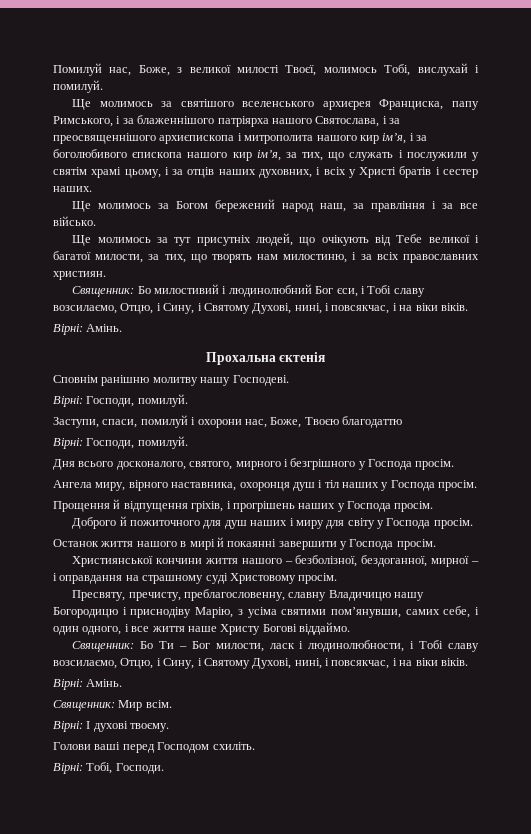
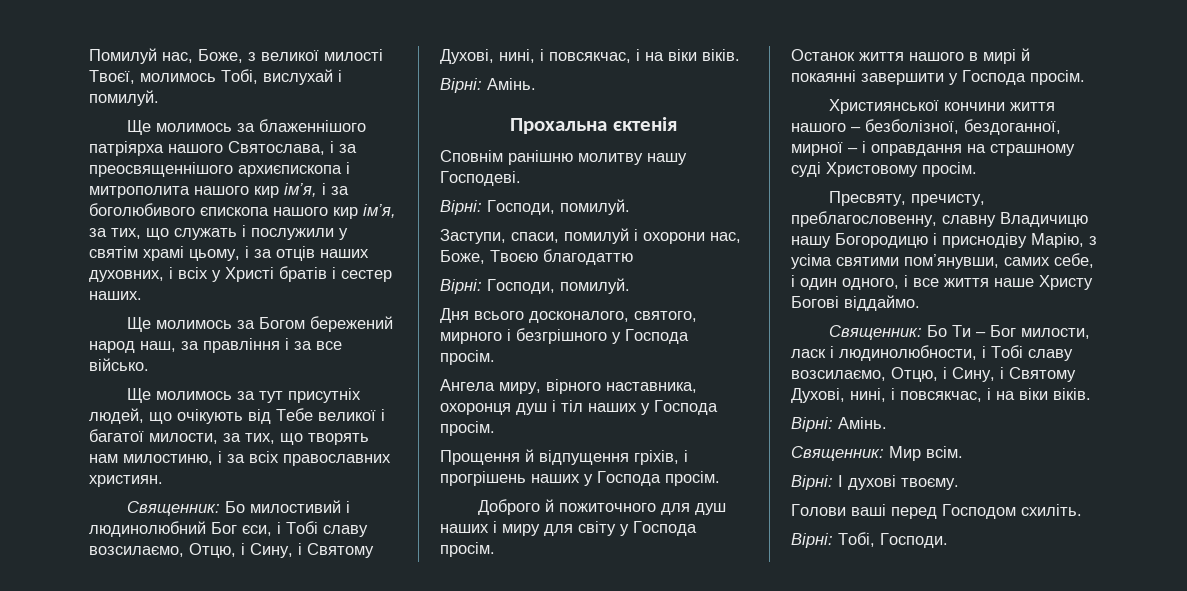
[180,99,479,110] [53,116,134,127] святішого вселенського архиєрея Франциска, папу Римського, і за -> (255, 127) none

